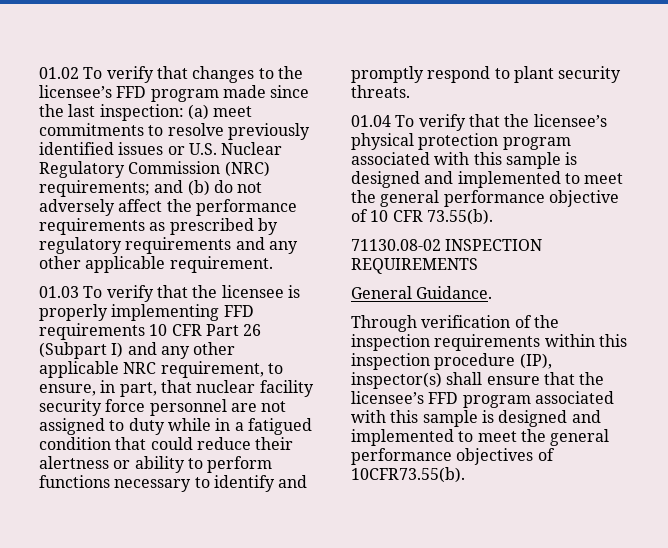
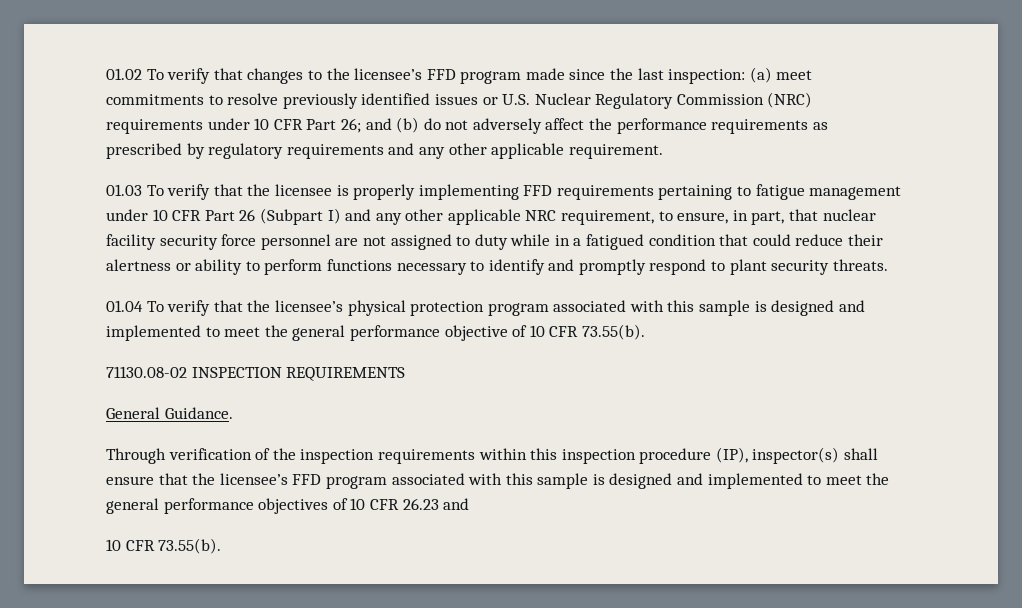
[39,180,150,197] requirements; -> [106,118,361,134] requirements under 10 CFR Part 26;
(145, 331) none -> [658,184,902,200] [106,209,148,221] pertaining to fatigue management under
[351,467,465,483] 10CFR73.55(b). -> [350,498,470,510] [106,538,222,554] 10 CFR 26.23 and // 10 CFR 73.55(b).

